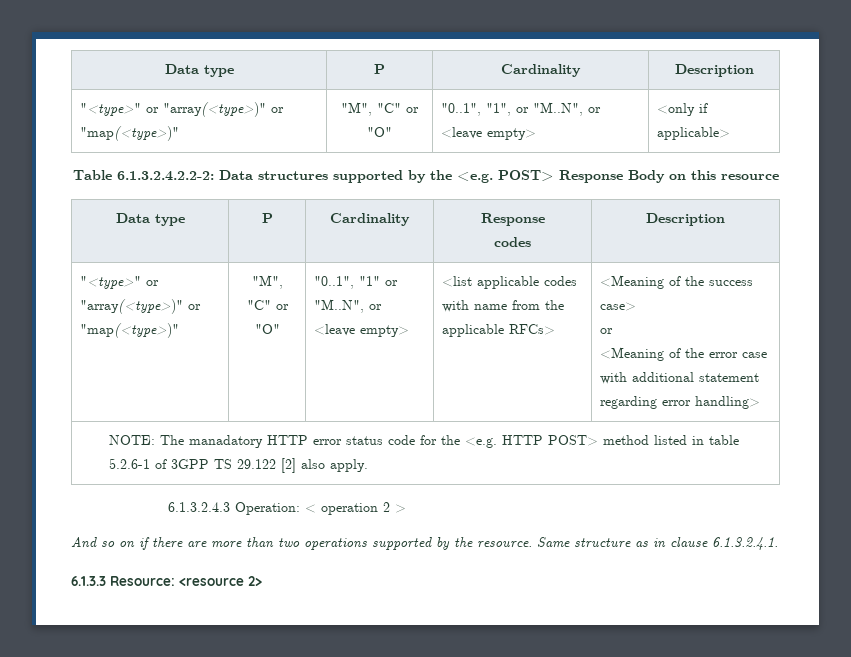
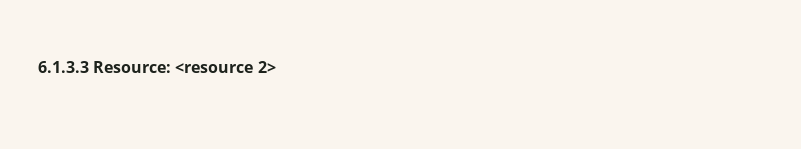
[164,64,234,77] [374,64,385,74] [501,64,581,77] [674,64,754,77] [80,102,285,117] [80,126,180,141] [341,102,419,116] [367,127,392,137] [441,102,602,116] [441,127,537,140] [657,103,709,116] [657,127,731,140] [72,170,779,183] [115,213,185,226] [261,213,273,223] [330,213,410,226] [480,213,545,226] [494,237,531,247] [646,213,725,226] [80,276,160,289] [80,299,202,314] [80,323,180,338] [251,275,283,289] [246,300,289,310] [254,324,280,334] [314,276,399,289] [314,299,383,313] [314,324,410,337] [442,276,578,289] [442,300,565,312] [442,324,556,337] [600,275,754,289] [600,302,637,311] [600,328,614,334] [600,347,768,361] [600,372,760,384] [600,396,761,409] [109,435,740,448] [109,458,369,473] [168,502,407,515] [71,537,778,550] Data type | P | Cardinality | Description // "<type>" or "array(<type>)" or "map(<type>)" | "M", "C" or "O" | "0..1", "1", or "M..N", or <leave empty> | <only if applicable> // Table 6.1.3.2.4.2.2-2: Data structures supported by the <e.g. POST> Response Body on this resource // Data type | P | Cardinality | Response // codes | Description // "<type>" or "array(<type>)" or "map(<type>)" | "M", "C" or "O" | "0..1", "1" or "M..N", or <leave empty> | <list applicable codes with name from the applicable RFCs> | <Meaning of the success case> // or // <Meaning of the error case with additional statement regarding error handling> // NOTE: The manadatory HTTP error status code for the <e.g. HTTP POST> method listed in table 5.2.6-1 of 3GPP TS 29.122 [2] also apply. // 6.1.3.2.4.3 Operation: < operation 2 > // And so on if there are more than two operations supported by the resource. Same structure as in clause 6.1.3.2.4.1. // -> (38, 67) none

